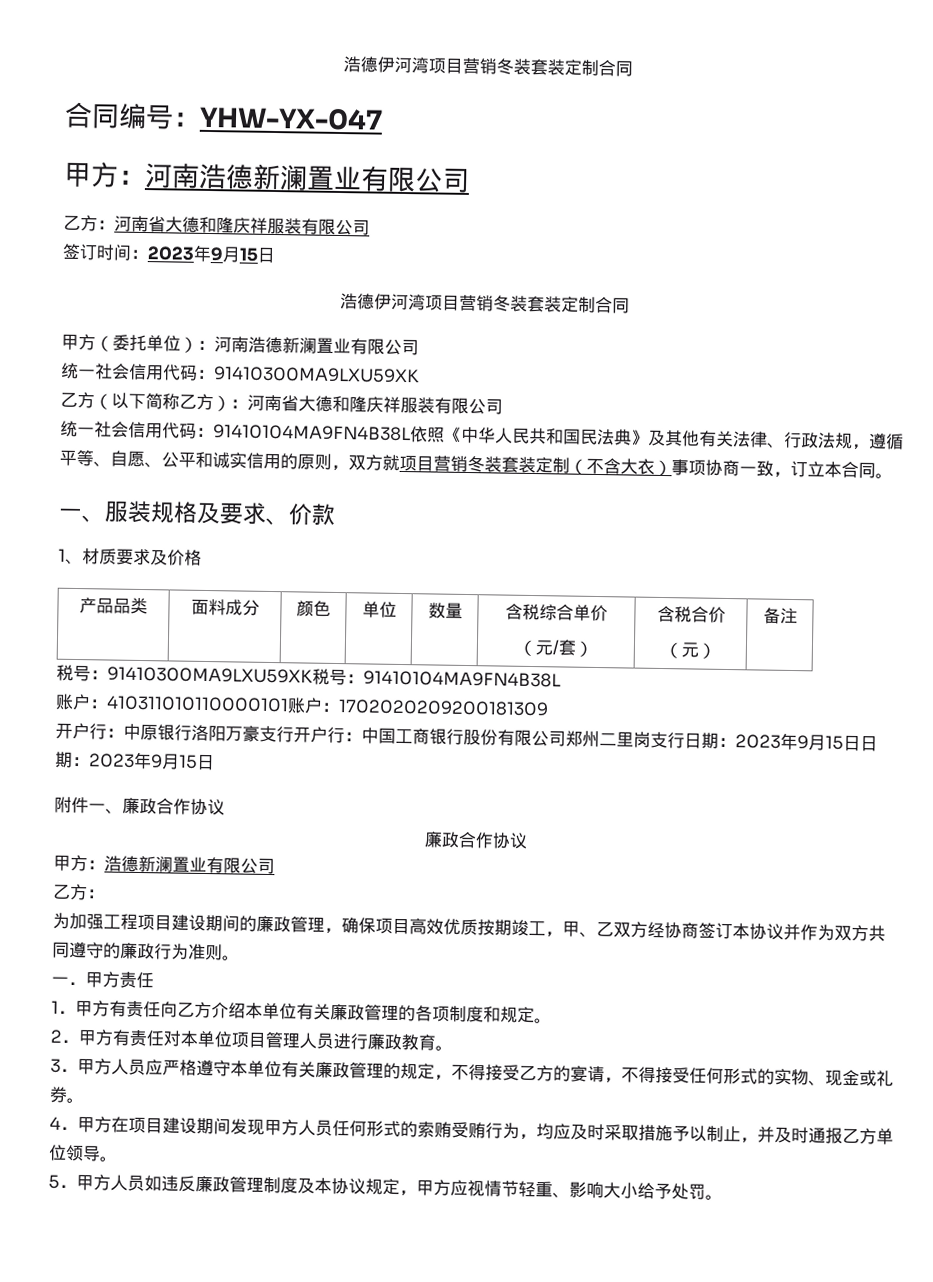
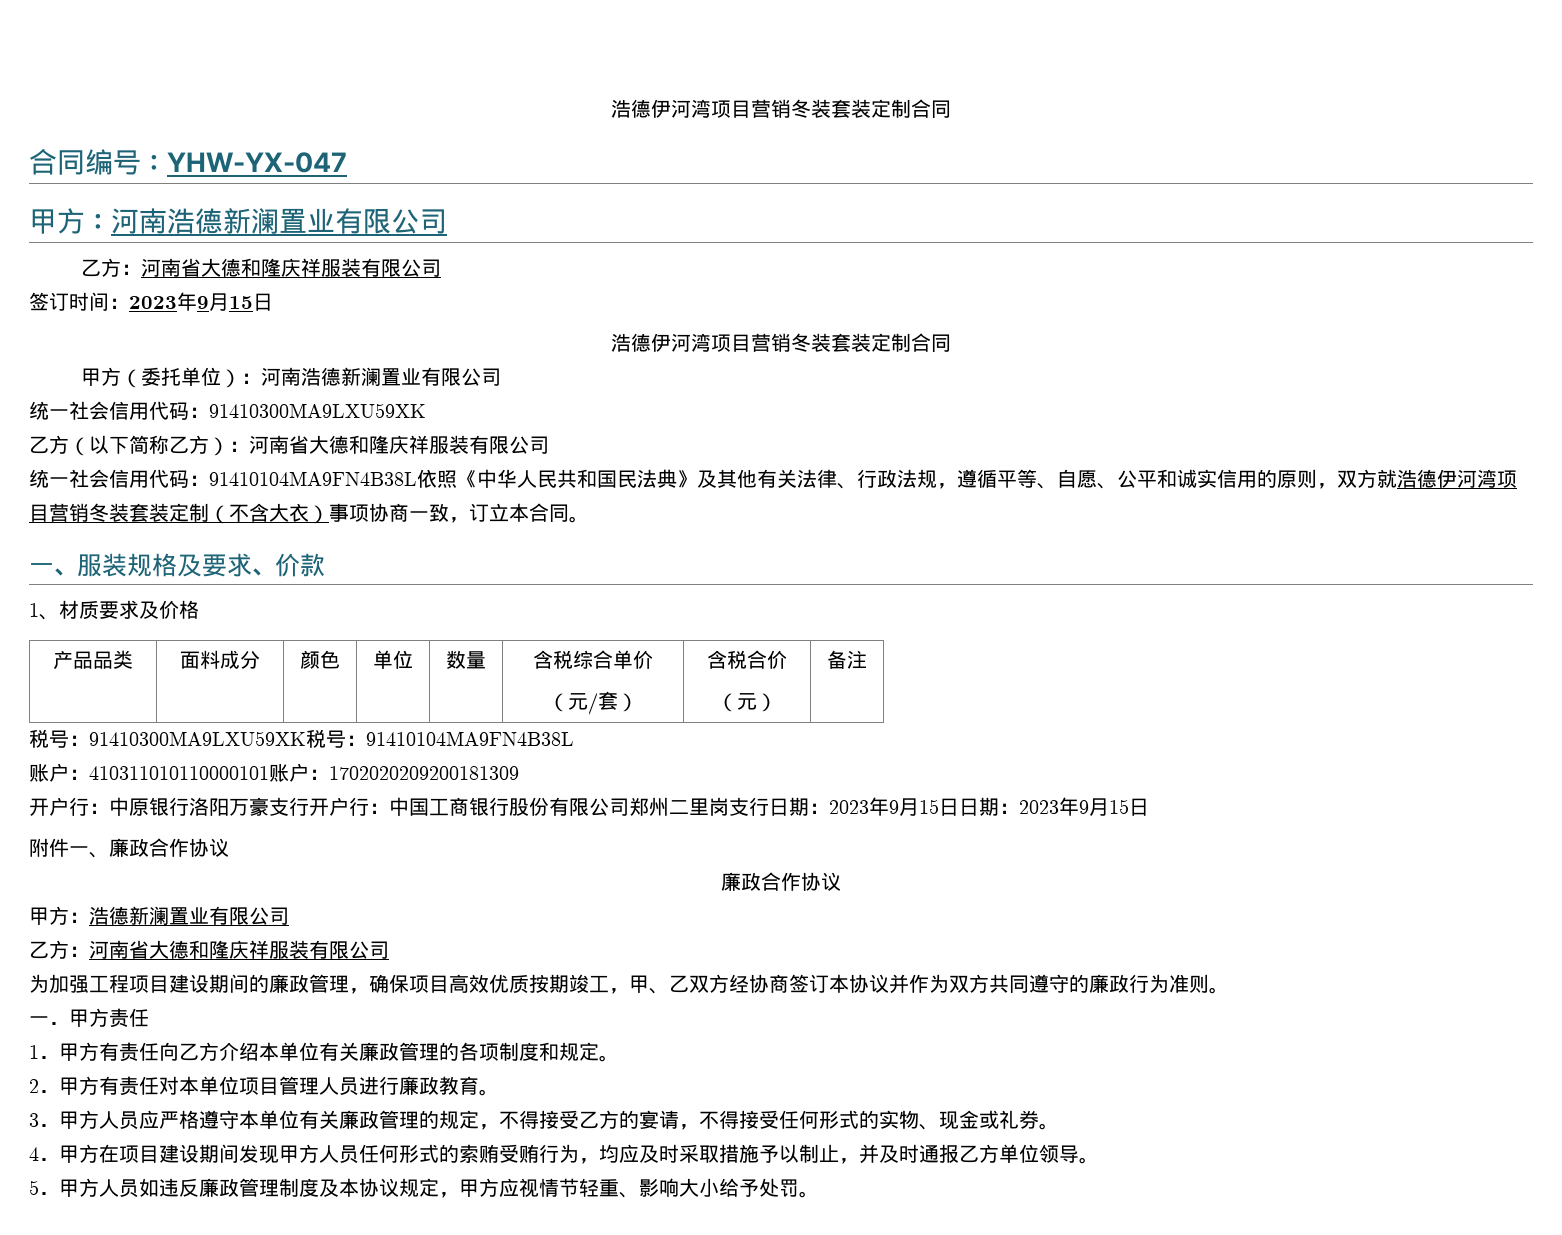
(400, 462) none -> [1397,469,1497,488] 浩德伊河湾
(105, 894) none -> [89,940,389,959] 河南省大德和隆庆祥服装有限公司

